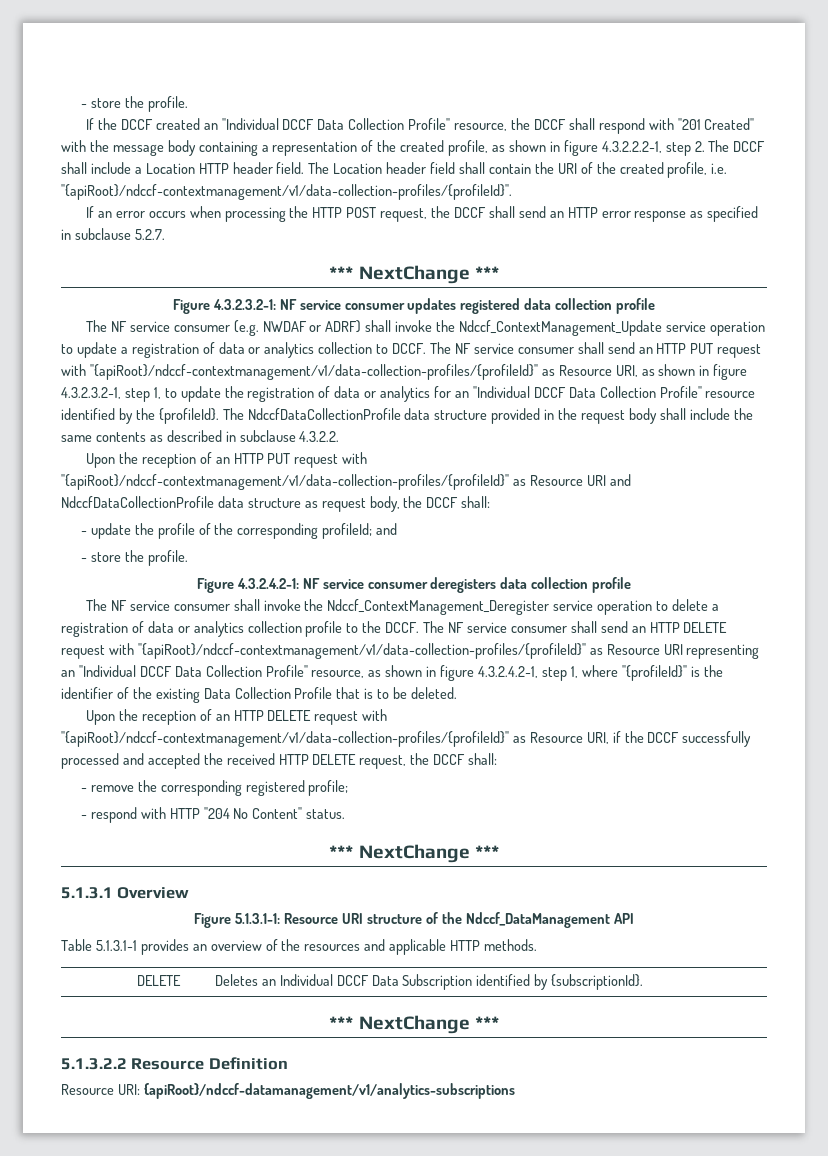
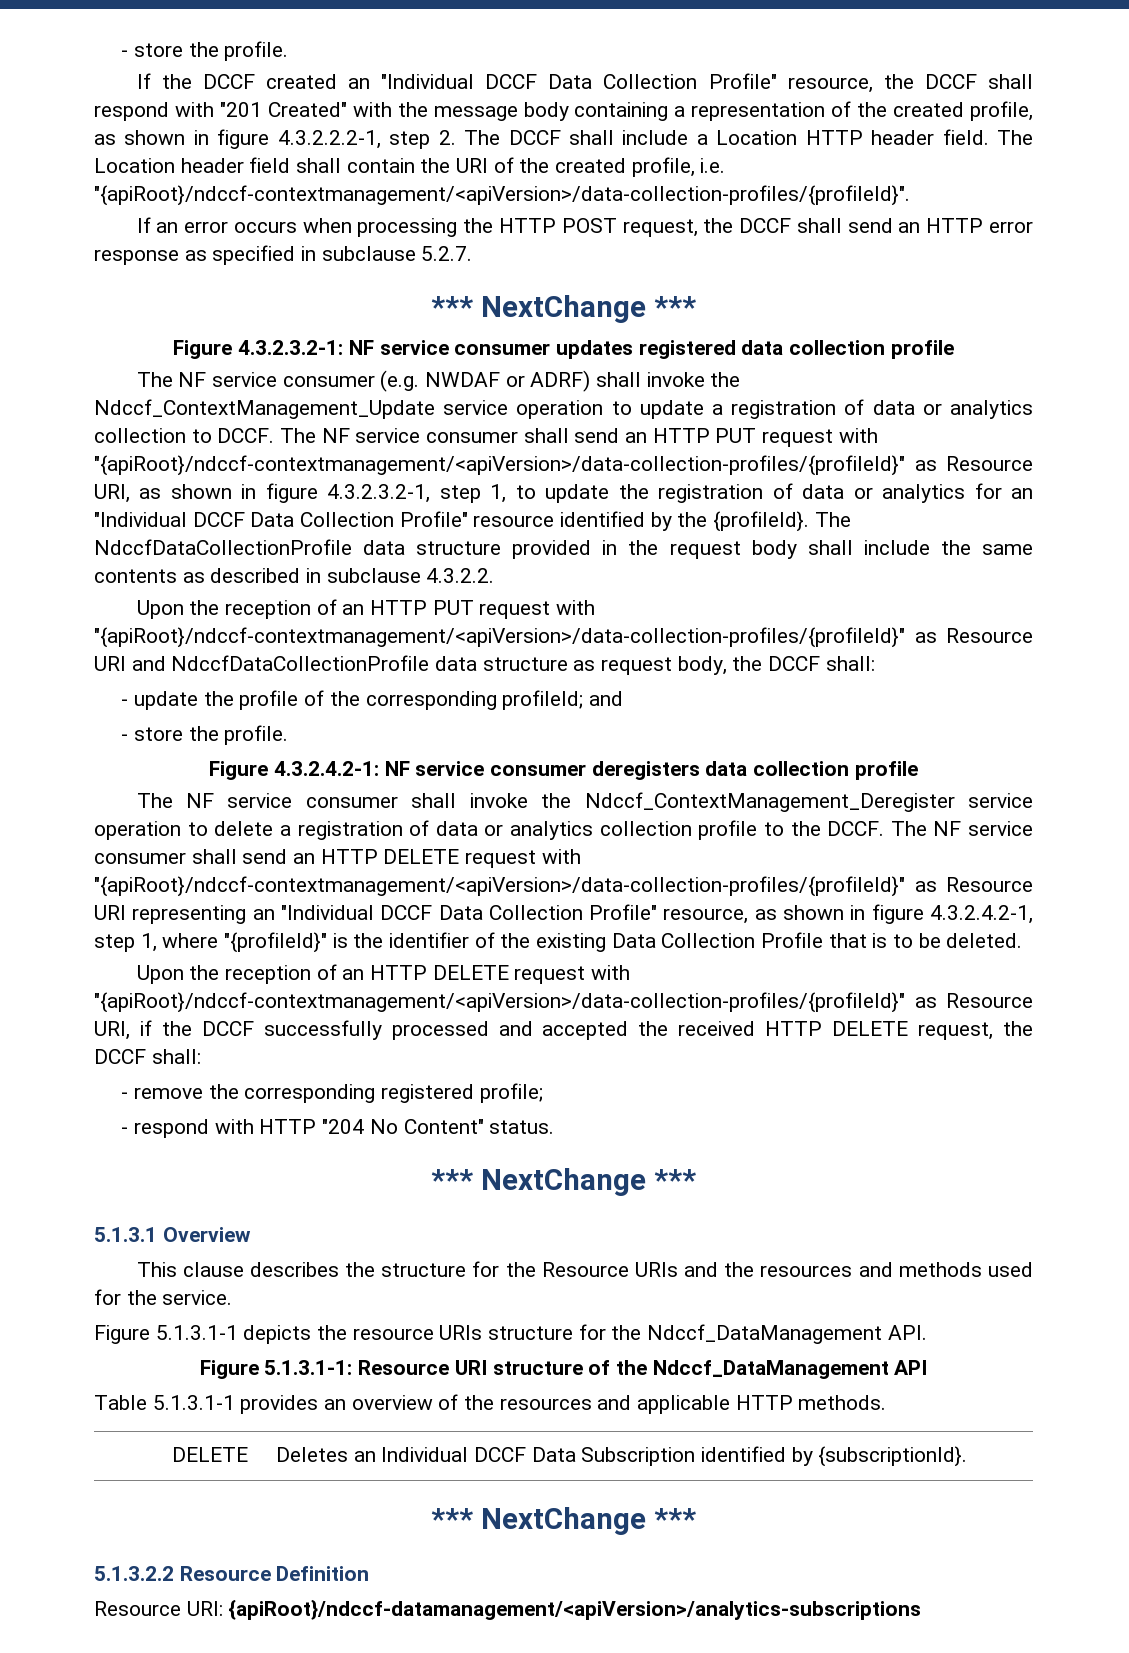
[61,184,512,200] "{apiRoot}/ndccf-contextmanagement/v1/data-collection-profiles/{profileId}". -> [94,185,910,206] "{apiRoot}/ndccf-contextmanagement/<apiVersion>/data-collection-profiles/{profileId}".
[89,364,538,380] "{apiRoot}/ndccf-contextmanagement/v1/data-collection-profiles/{profileId}" -> [94,455,905,476] "{apiRoot}/ndccf-contextmanagement/<apiVersion>/data-collection-profiles/{profileId}"
[61,474,509,490] "{apiRoot}/ndccf-contextmanagement/v1/data-collection-profiles/{profileId}" -> [94,627,905,648] "{apiRoot}/ndccf-contextmanagement/<apiVersion>/data-collection-profiles/{profileId}"
[137,643,586,659] "{apiRoot}/ndccf-contextmanagement/v1/data-collection-profiles/{profileId}" -> [94,876,905,897] "{apiRoot}/ndccf-contextmanagement/<apiVersion>/data-collection-profiles/{profileId}"
[61,731,509,747] "{apiRoot}/ndccf-contextmanagement/v1/data-collection-profiles/{profileId}" -> [94,992,905,1013] "{apiRoot}/ndccf-contextmanagement/<apiVersion>/data-collection-profiles/{profileId}"
(190, 893) none -> [136,1261,1033,1277] [94,1289,233,1305] [94,1324,927,1344] // This clause describes the structure for the Resource URIs and the resources and methods used for the service. // Figure 5.1.3.1-1 depicts the resource URIs structure for the Ndccf_DataManagement API.
[143,1083,515,1099] {apiRoot}/ndccf-datamanagement/v1/analytics-subscriptions -> [228,1599,922,1620] {apiRoot}/ndccf-datamanagement/<apiVersion>/analytics-subscriptions

